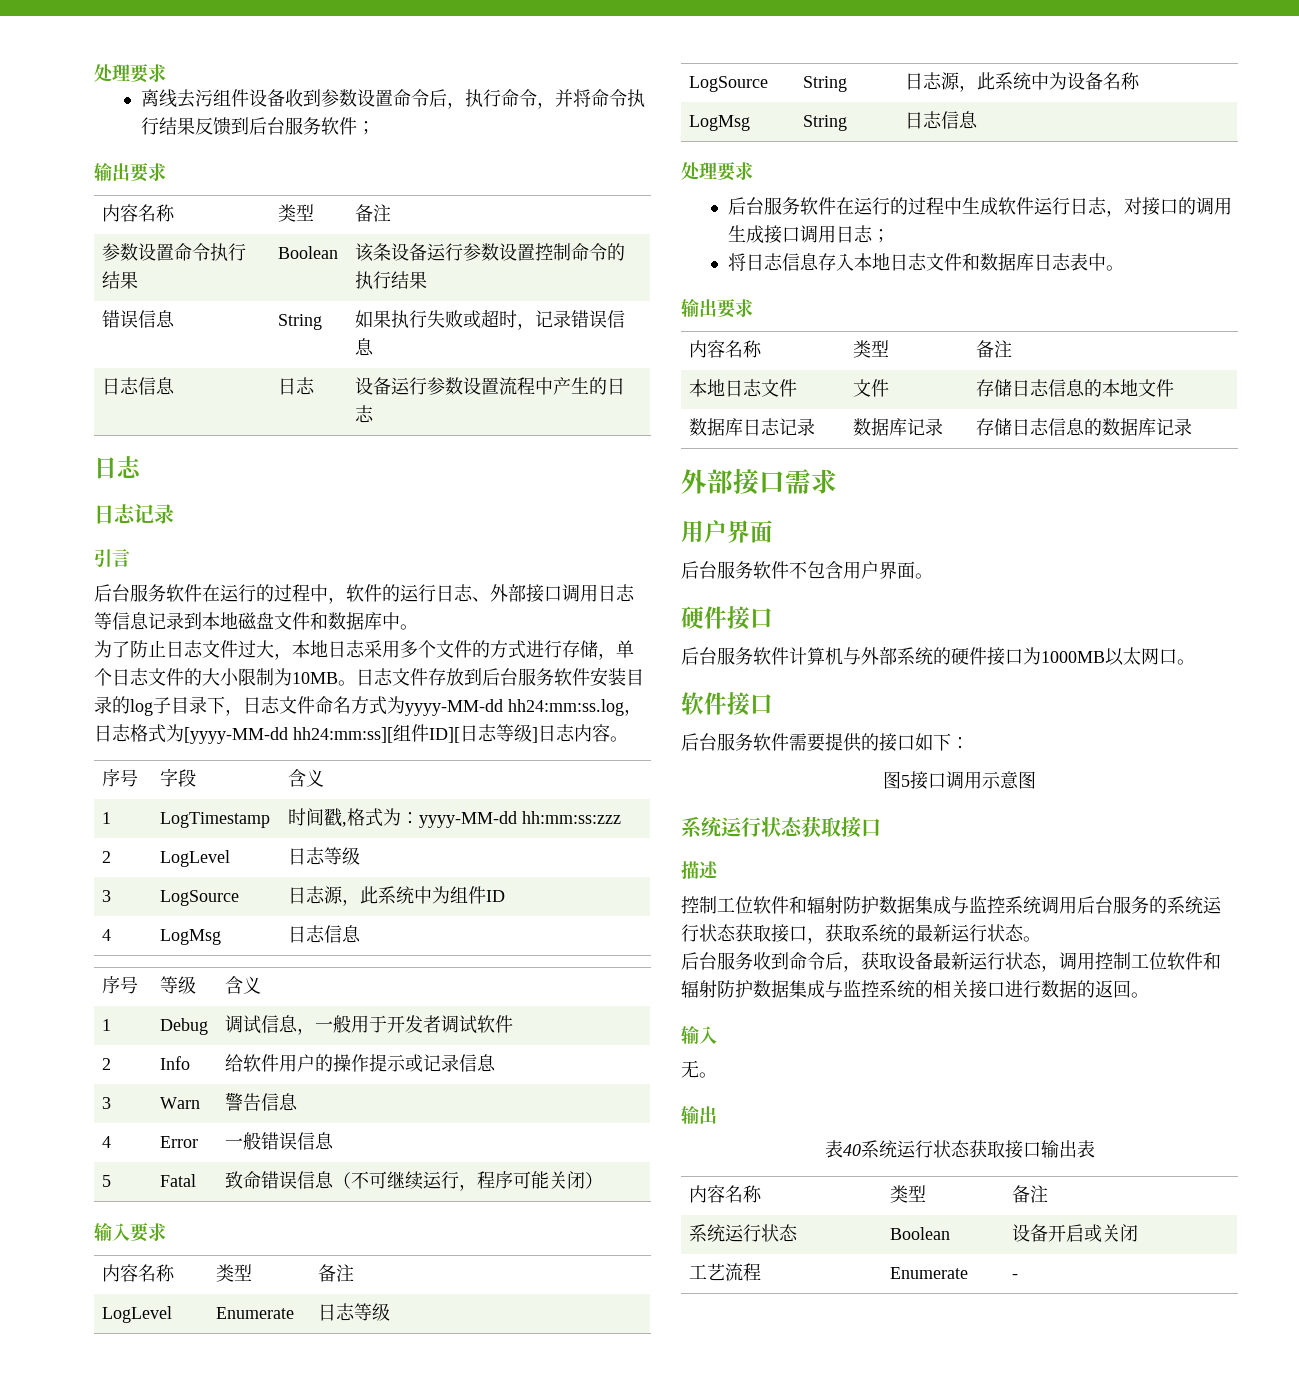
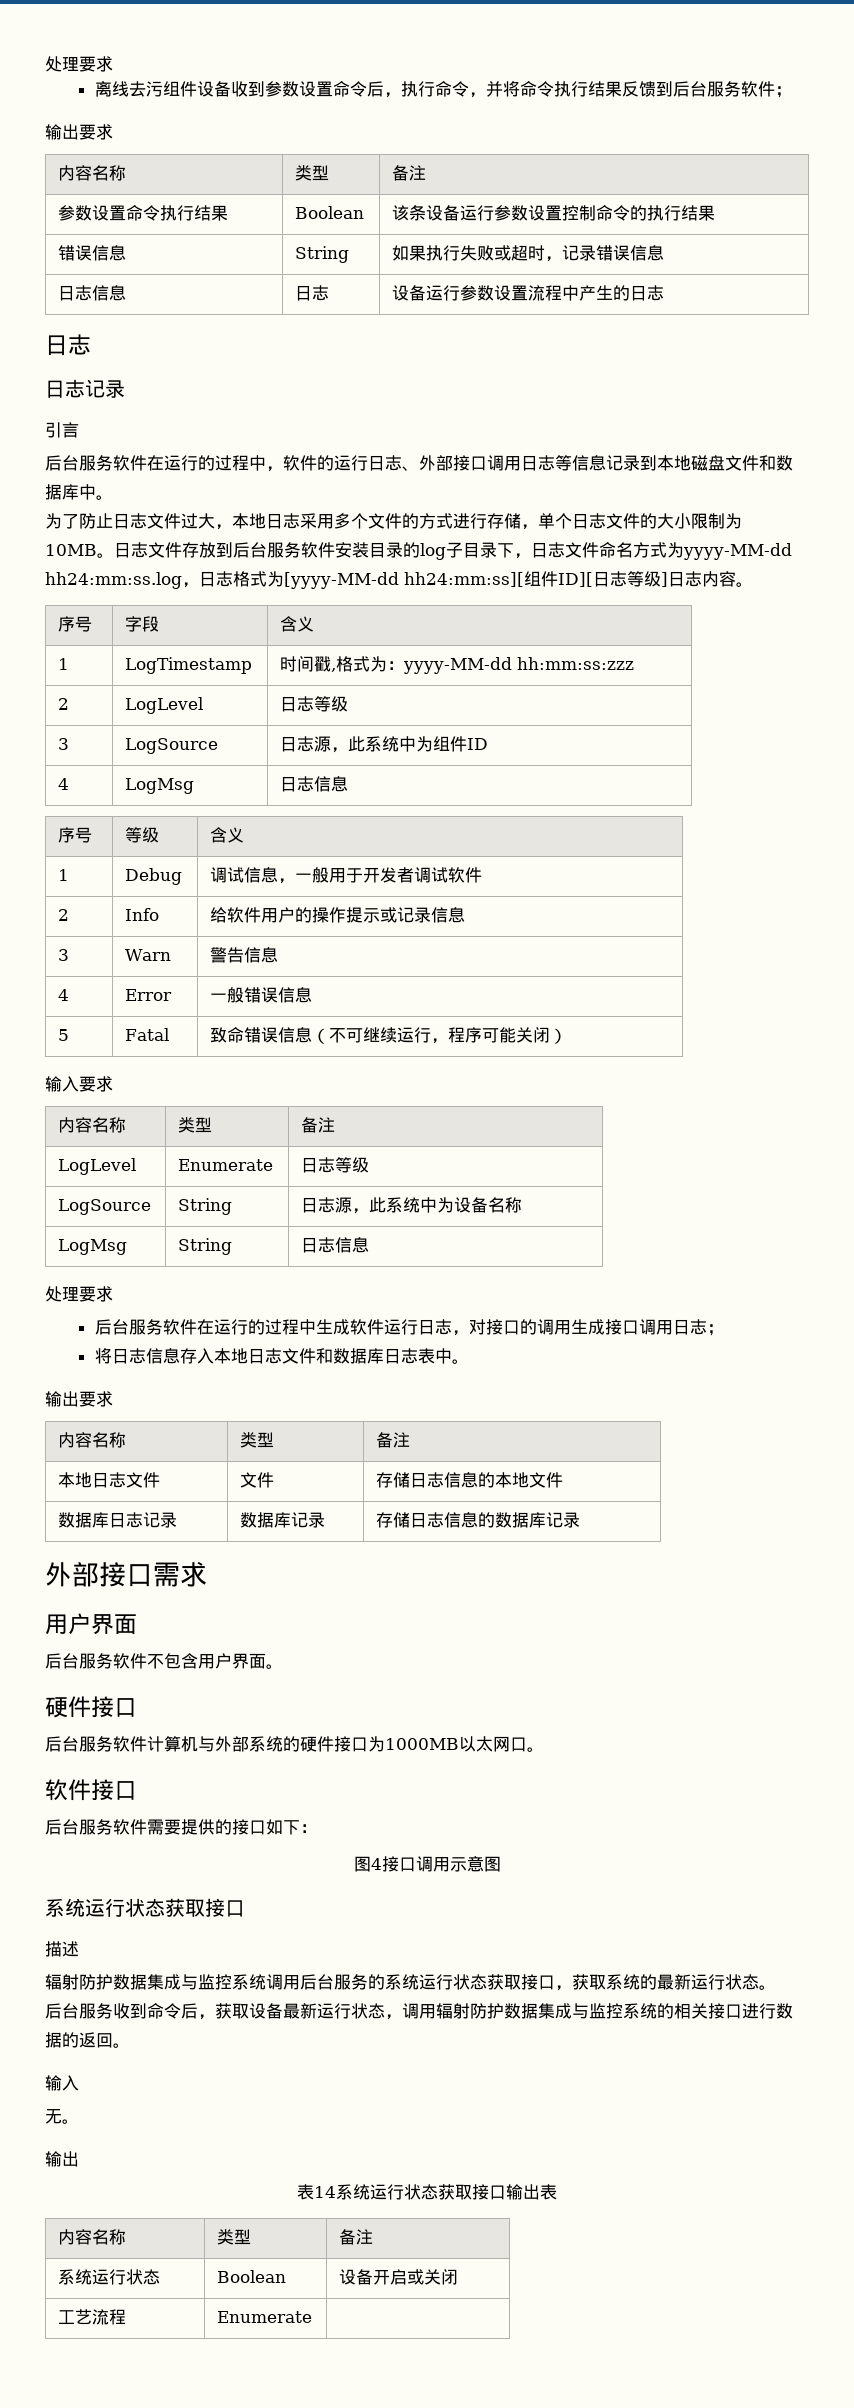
[901,775,910,787] 5 -> [370,1858,382,1870] 4
[681,896,807,914] 控制工位软件和 -> (79, 1949) none
[1095,952,1221,970] 控制工位软件和 -> (436, 2011) none
[842,1144,861,1156] 40 -> [314,2186,336,2198] 14
[1012,1274,1019,1279] - -> (313, 2317) none

